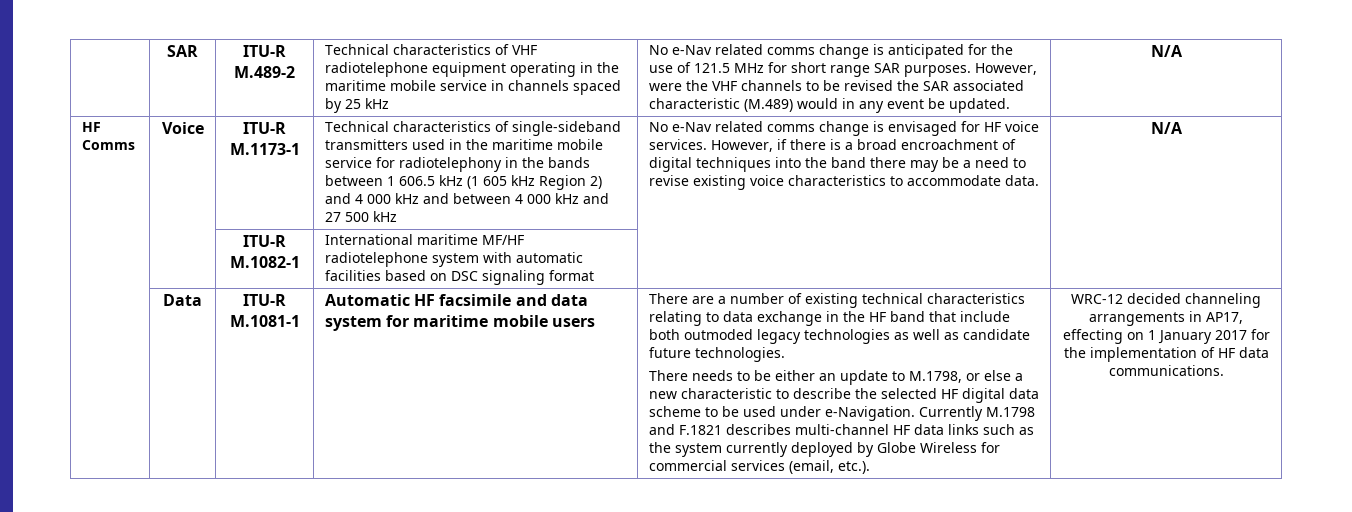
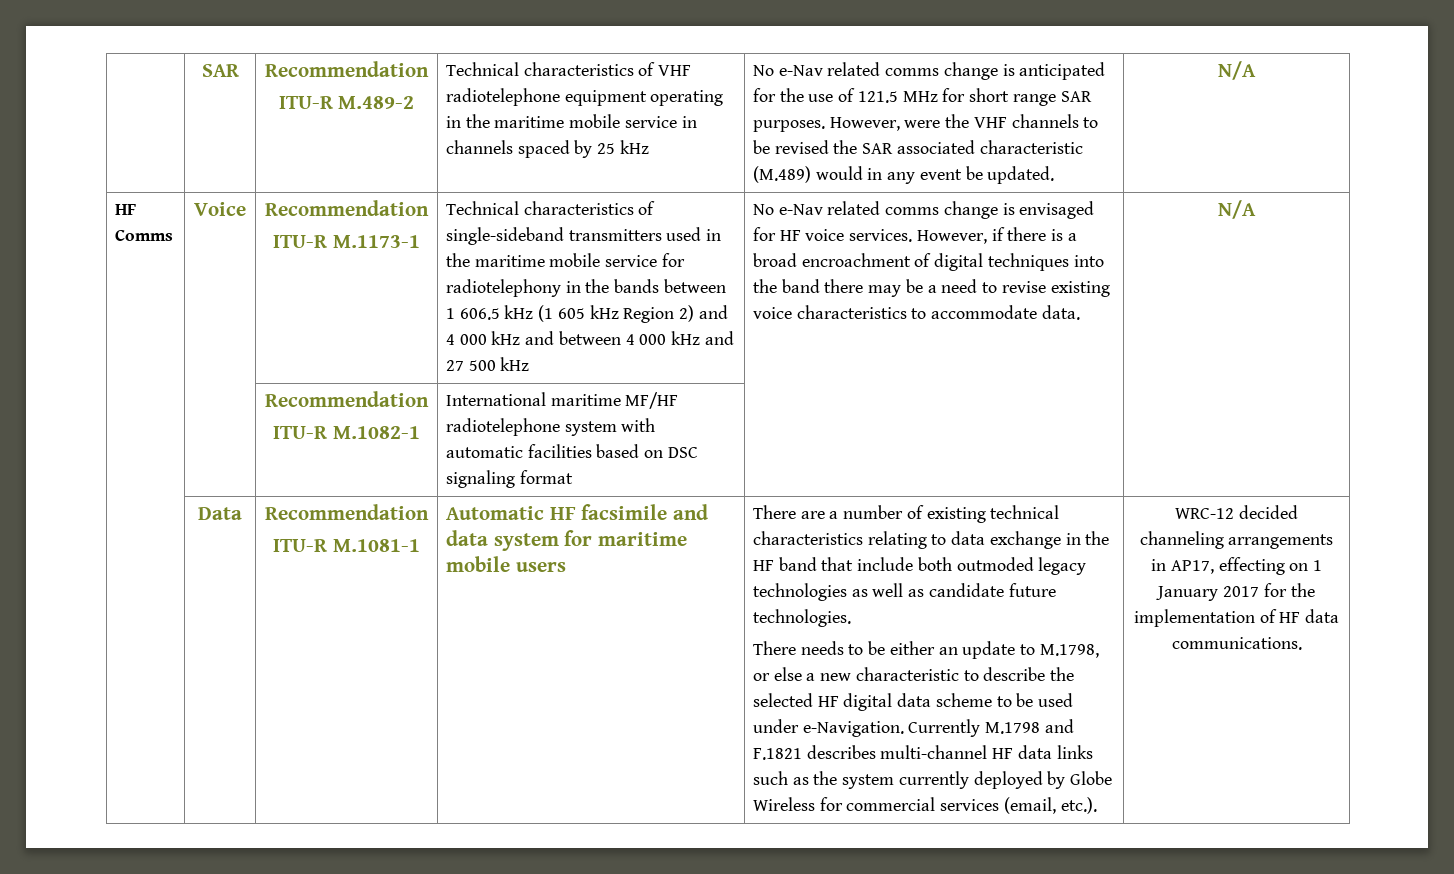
(198, 51) none -> [265,61,429,77] Recommendation //
(204, 128) none -> [265,200,429,216] Recommendation //
(1183, 128) none -> [265,391,429,407] Recommendation //
(202, 300) none -> [265,504,429,520] Recommendation //

